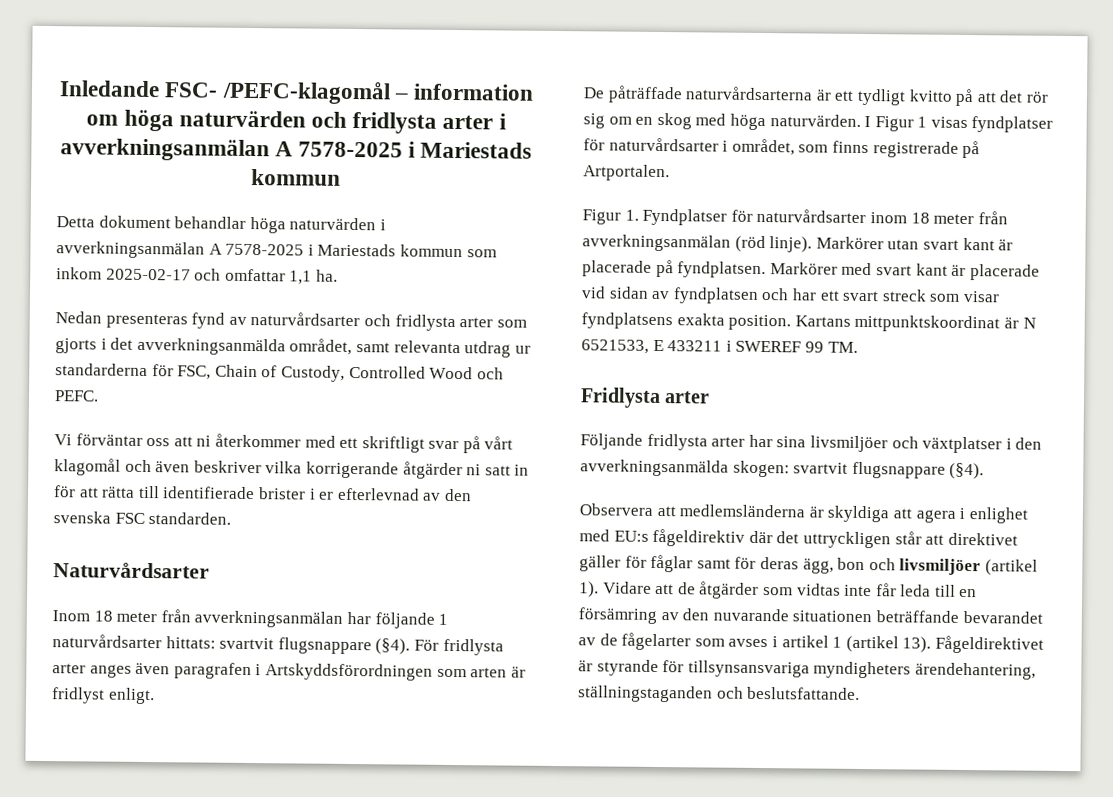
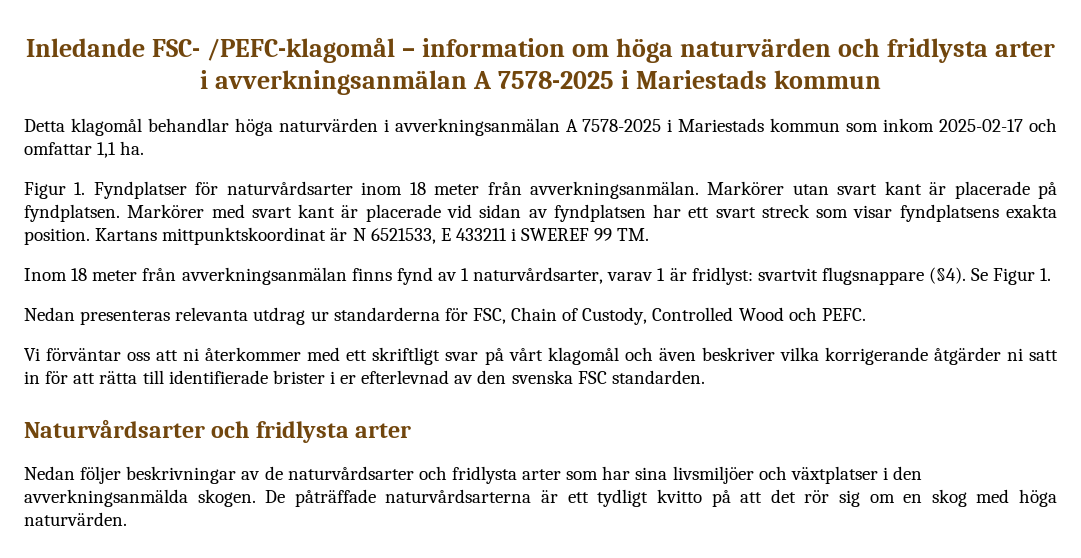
[98,215,171,229] dokument -> [70,118,142,136] klagomål
[55,311,527,332] [55,337,390,356] Nedan presenteras fynd av naturvårdsarter och fridlysta arter som gjorts i det avverkningsanmälda området, samt -> [24,181,1057,199] [24,204,1058,222] [24,227,650,245] [24,267,1052,285] [24,307,171,325] Figur 1. Fyndplatser för naturvårdsarter inom 18 meter från avverkningsanmälan. Markörer utan svart kant är placerade på fyndplatsen. Markörer med svart kant är placerade vid sidan av fyndplatsen har ett svart streck som visar fyndplatsens exakta position. Kartans mittpunktskoordinat är N 6521533, E 433211 i SWEREF 99 TM. // Inom 18 meter från avverkningsanmälan finns fynd av 1 naturvårdsarter, varav 1 är fridlyst: svartvit flugsnappare (§4). Se Figur 1. // Nedan presenteras
[52,609,449,629] [52,634,504,656] [52,662,526,681] [51,687,155,705] // Inom 18 meter från avverkningsanmälan har följande 1 naturvårdsarter hittats: svartvit flugsnappare (§4). För fridlysta arter anges även paragrafen i Artskyddsförordningen som arten är fridlyst enligt. // -> [211,421,412,443] [24,466,923,484] [24,489,256,507] och fridlysta arter // Nedan följer beskrivningar av de naturvårdsarter och fridlysta arter som har sina livsmiljöer och växtplatser i den avverkningsanmälda skogen.
[864,115,1054,133] [583,137,981,159] [583,164,670,182] [582,208,1008,226] [582,234,1014,253] [582,259,1040,281] [581,286,1000,304] [581,312,1036,333] [581,339,858,354] [580,387,711,409] [580,433,1043,454] [580,459,985,480] [579,503,1028,524] [579,528,1018,549] [579,554,1038,576] [579,581,978,599] [578,607,1043,624] [578,632,1044,654] [578,659,1036,680] [578,685,861,703] I Figur 1 visas fyndplatser för naturvårdsarter i området, som finns registrerade på Artportalen. // Figur 1. Fyndplatser för naturvårdsarter inom 18 meter från avverkningsanmälan (röd linje). Markörer utan svart kant är placerade på fyndplatsen. Markörer med svart kant är placerade vid sidan av fyndplatsen och har ett svart streck som visar fyndplatsens exakta position. Kartans mittpunktskoordinat är N 6521533, E 433211 i SWEREF 99 TM. // Fridlysta arter // Följande fridlysta arter har sina livsmiljöer och växtplatser i den avverkningsanmälda skogen: svartvit flugsnappare (§4). // Observera att medlemsländerna är skyldiga att agera i enlighet med EU:s fågeldirektiv där det uttryckligen står att direktivet gäller för fåglar samt för deras ägg, bon och livsmiljöer (artikel 1). Vidare att de åtgärder som vidtas inte får leda till en försämring av den nuvarande situationen beträffande bevarandet av de fågelarter som avses i artikel 1 (artikel 13). Fågeldirektivet är styrande för tillsynsansvariga myndigheters ärendehantering, ställningstaganden och beslutsfattande. -> (127, 519) none

